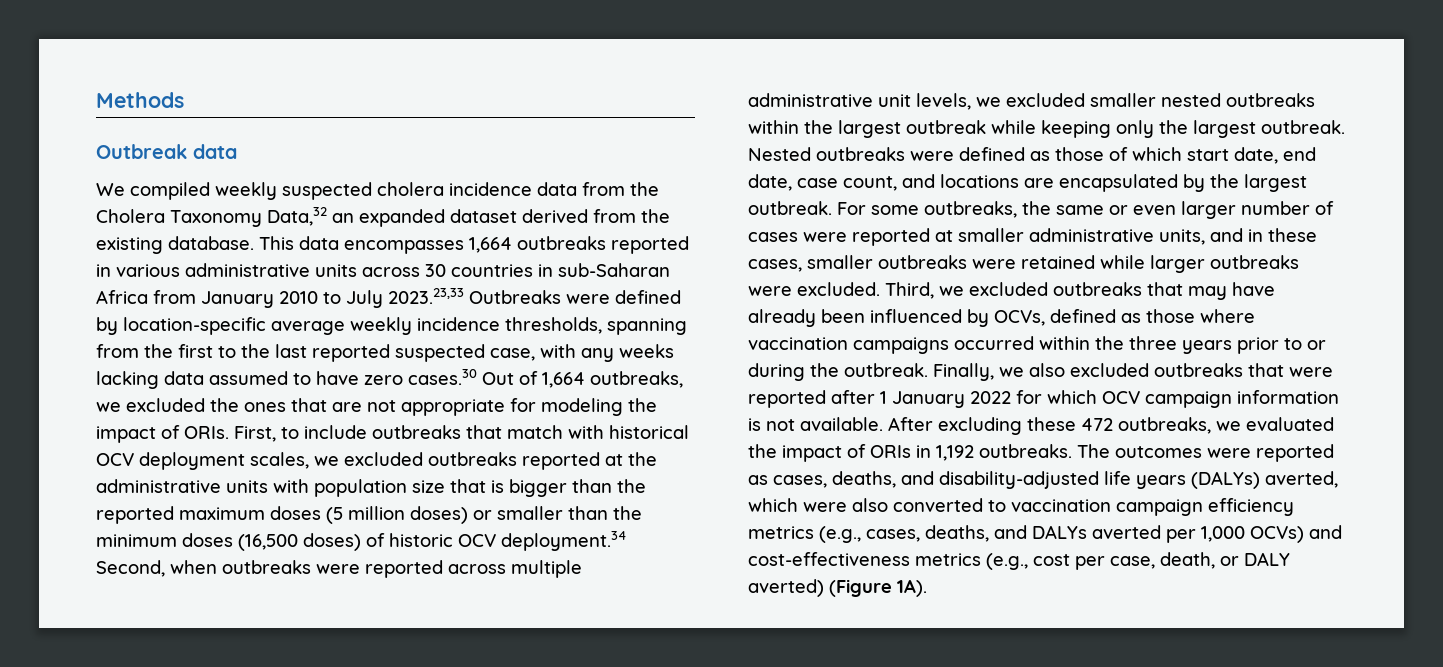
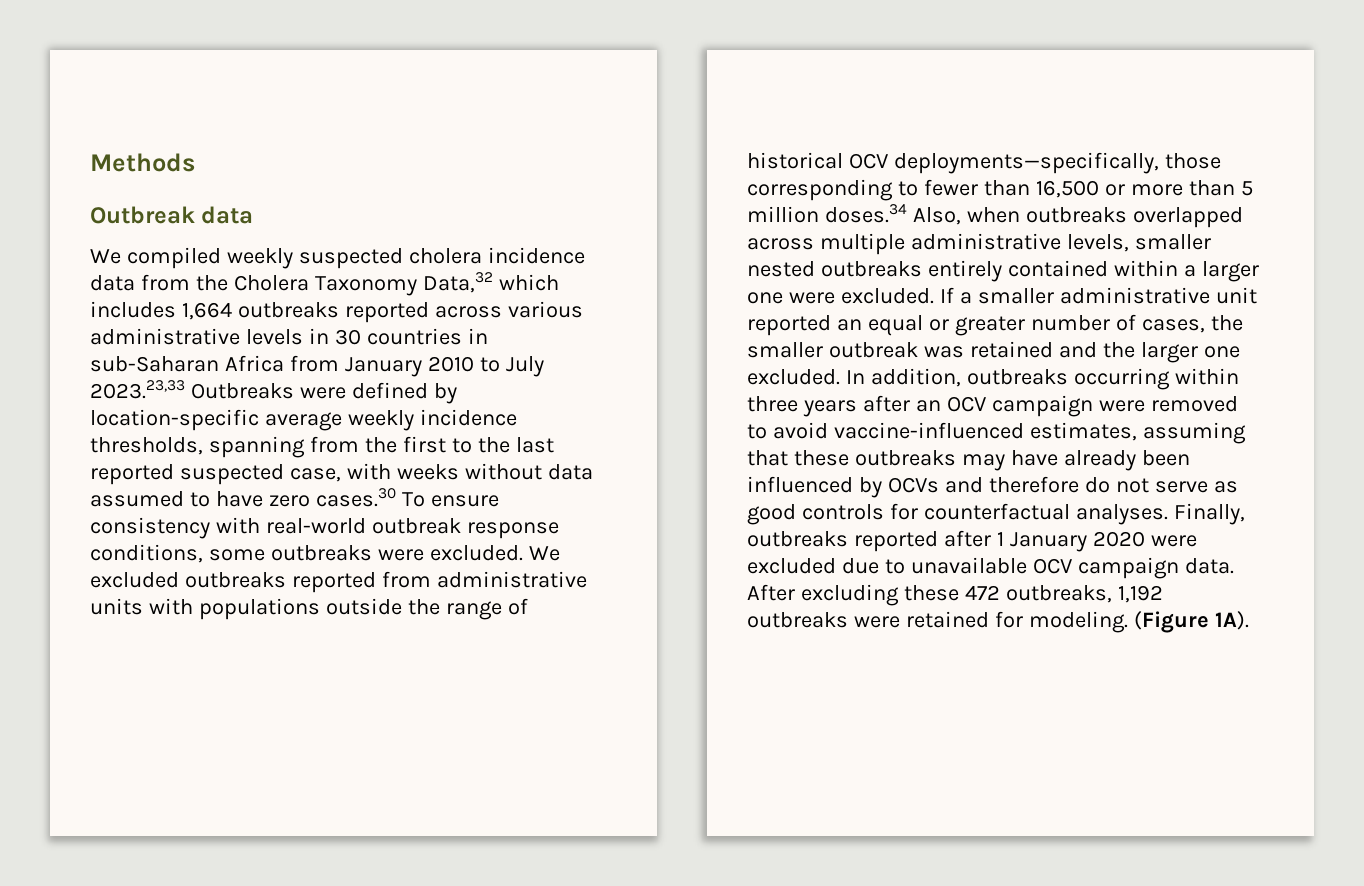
[332,209,670,227] [96,236,464,254] an expanded dataset derived from the existing database. This data encompasses -> [498,274,559,291] [90,301,176,318] which includes
[96,264,111,277] in -> [434,306,502,318] across
[315,264,420,277] units across -> [245,328,329,345] levels in
[581,344,674,362] [96,371,159,389] any weeks lacking -> [396,463,542,480] weeks without
[482,371,683,388] [96,398,657,416] [96,425,689,443] [96,452,339,470] Out of 1,664 outbreaks, we excluded the ones that are not appropriate for modeling the impact of ORIs. First, to include outbreaks that match with historical OCV deployment scales, we -> [401,492,499,507] [90,517,559,539] [90,544,560,563] To ensure consistency with real-world outbreak response conditions, some outbreaks were excluded. We
[605,452,657,466] at the -> [381,571,431,588] from
[314,479,646,497] [96,506,642,524] [96,531,626,551] [96,560,582,578] [748,93,1315,110] [748,120,1345,138] [748,147,1316,164] [748,174,1307,192] [748,201,1334,219] [748,228,1317,246] [748,255,1299,273] [748,282,1183,299] population size that is bigger than the reported maximum doses (5 million doses) or smaller than the minimum doses (16,500 doses) of historic OCV deployment.34 Second, when outbreaks were reported across multiple administrative unit levels, we excluded smaller nested outbreaks within the largest outbreak while keeping only the largest outbreak. Nested outbreaks were defined as those of which start date, end date, case count, and locations are encapsulated by the largest outbreak. For some outbreaks, the same or even larger number of cases were reported at smaller administrative units, and in these cases, smaller outbreaks were retained while larger outbreaks were excluded. Third, we excluded outbreaks that -> [198,598,528,620] [747,152,1221,174] [747,179,1253,201] [747,204,1243,228] [747,233,1211,255] [747,260,1259,282] [747,287,1257,304] [747,314,1243,336] [747,341,1240,363] [747,368,1239,390] [747,395,1238,417] [747,422,1246,444] [747,450,956,466] populations outside the range of historical OCV deployments—specifically, those corresponding to fewer than 16,500 or more than 5 million doses.34 Also, when outbreaks overlapped across multiple administrative levels, smaller nested outbreaks entirely contained within a larger one were excluded. If a smaller administrative unit reported an equal or greater number of cases, the smaller outbreak was retained and the larger one excluded. In addition, outbreaks occurring within three years after an OCV campaign were removed to avoid vaccine-influenced estimates, assuming that these outbreaks
[994,309,1255,326] [748,336,1326,354] [748,363,1333,381] [748,390,1339,408] [748,417,883,431] OCVs, defined as those where vaccination campaigns occurred within the three years prior to or during the outbreak. Finally, we also excluded outbreaks that were reported after 1 January 2022 for which OCV campaign information is not available. -> [887,476,1238,493] [747,503,1245,525] [747,530,1197,552] [747,557,1234,579] OCVs and therefore do not serve as good controls for counterfactual analyses. Finally, outbreaks reported after 1 January 2020 were excluded due to unavailable OCV campaign data.
[1216,417,1334,431] [748,444,1334,462] [748,471,1338,489] [748,498,1294,516] [748,525,1342,543] [748,552,1290,570] [748,579,824,597] we evaluated the impact of ORIs in 1,192 outbreaks. The outcomes were reported as cases, deaths, and disability-adjusted life years (DALYs) averted, which were also converted to vaccination campaign efficiency metrics (e.g., cases, deaths, and DALYs averted per 1,000 OCVs) and cost-effectiveness metrics (e.g., cost per case, death, or DALY averted) -> [1117,585,1163,603] [747,611,1128,633] 1,192 outbreaks were retained for modeling.

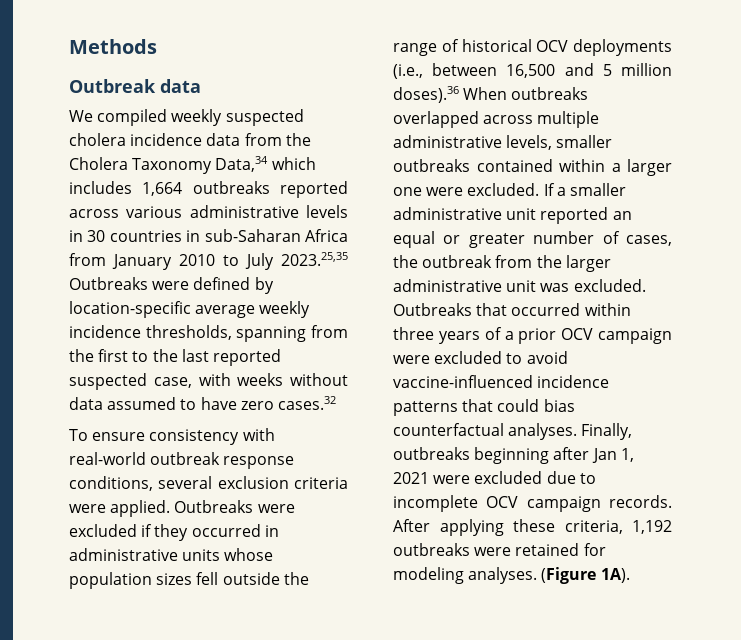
[422,272,493,293] Data,32 -> [215,156,269,172] Data,34
[90,380,185,399] 2023.23,33 -> [281,252,348,266] 2023.25,35
[315,488,396,507] cases.30 -> [277,396,336,410] cases.32 //
[208,545,560,561] [90,571,587,593] [90,598,320,620] some outbreaks were excluded. We excluded outbreaks reported from administrative units with populations -> [158,476,348,489] [69,500,295,517] [69,524,279,541] [69,548,274,561] [69,572,219,589] several exclusion criteria were applied. Outbreaks were excluded if they occurred in administrative units whose population sizes fell
[893,152,1221,174] [747,179,1253,201] [747,204,1020,225] deployments—specifically, those corresponding to fewer than 16,500 or more than 5 million doses.34 Also, when -> [573,39,672,56] [393,63,672,79] [393,86,508,103] deployments (i.e., between 16,500 and 5 million doses).36 When
[747,260,1002,282] nested outbreaks entirely -> [393,159,470,172] outbreaks
[747,341,1240,363] [747,368,1239,390] [747,395,941,417] smaller outbreak was retained and the larger one excluded. In addition, outbreaks occurring within three years after an -> [422,255,611,272] [393,279,646,292] [393,303,631,316] [393,327,557,344] outbreak from the larger administrative unit was excluded. Outbreaks that occurred within three years of a prior
[1150,396,1238,412] removed -> [434,351,503,364] excluded
[1029,422,1246,444] [747,450,1190,471] [747,476,1238,498] [747,503,1245,525] [747,530,1145,552] estimates, assuming that these outbreaks may have already been influenced by OCVs and therefore do not serve as good controls for counterfactual analyses. Finally, outbreaks reported after 1 January 2020 -> [537,375,610,388] [393,399,575,416] [393,423,633,440] [393,447,634,464] [393,472,429,484] incidence patterns that could bias counterfactual analyses. Finally, outbreaks beginning after Jan 1, 2021
[910,557,1234,579] [747,584,1112,606] unavailable OCV campaign data. After excluding these 472 outbreaks, -> [393,495,672,512] [393,519,623,536] incomplete OCV campaign records. After applying these criteria,
[1028,611,1128,633] modeling. -> [393,567,538,584] modeling analyses.

